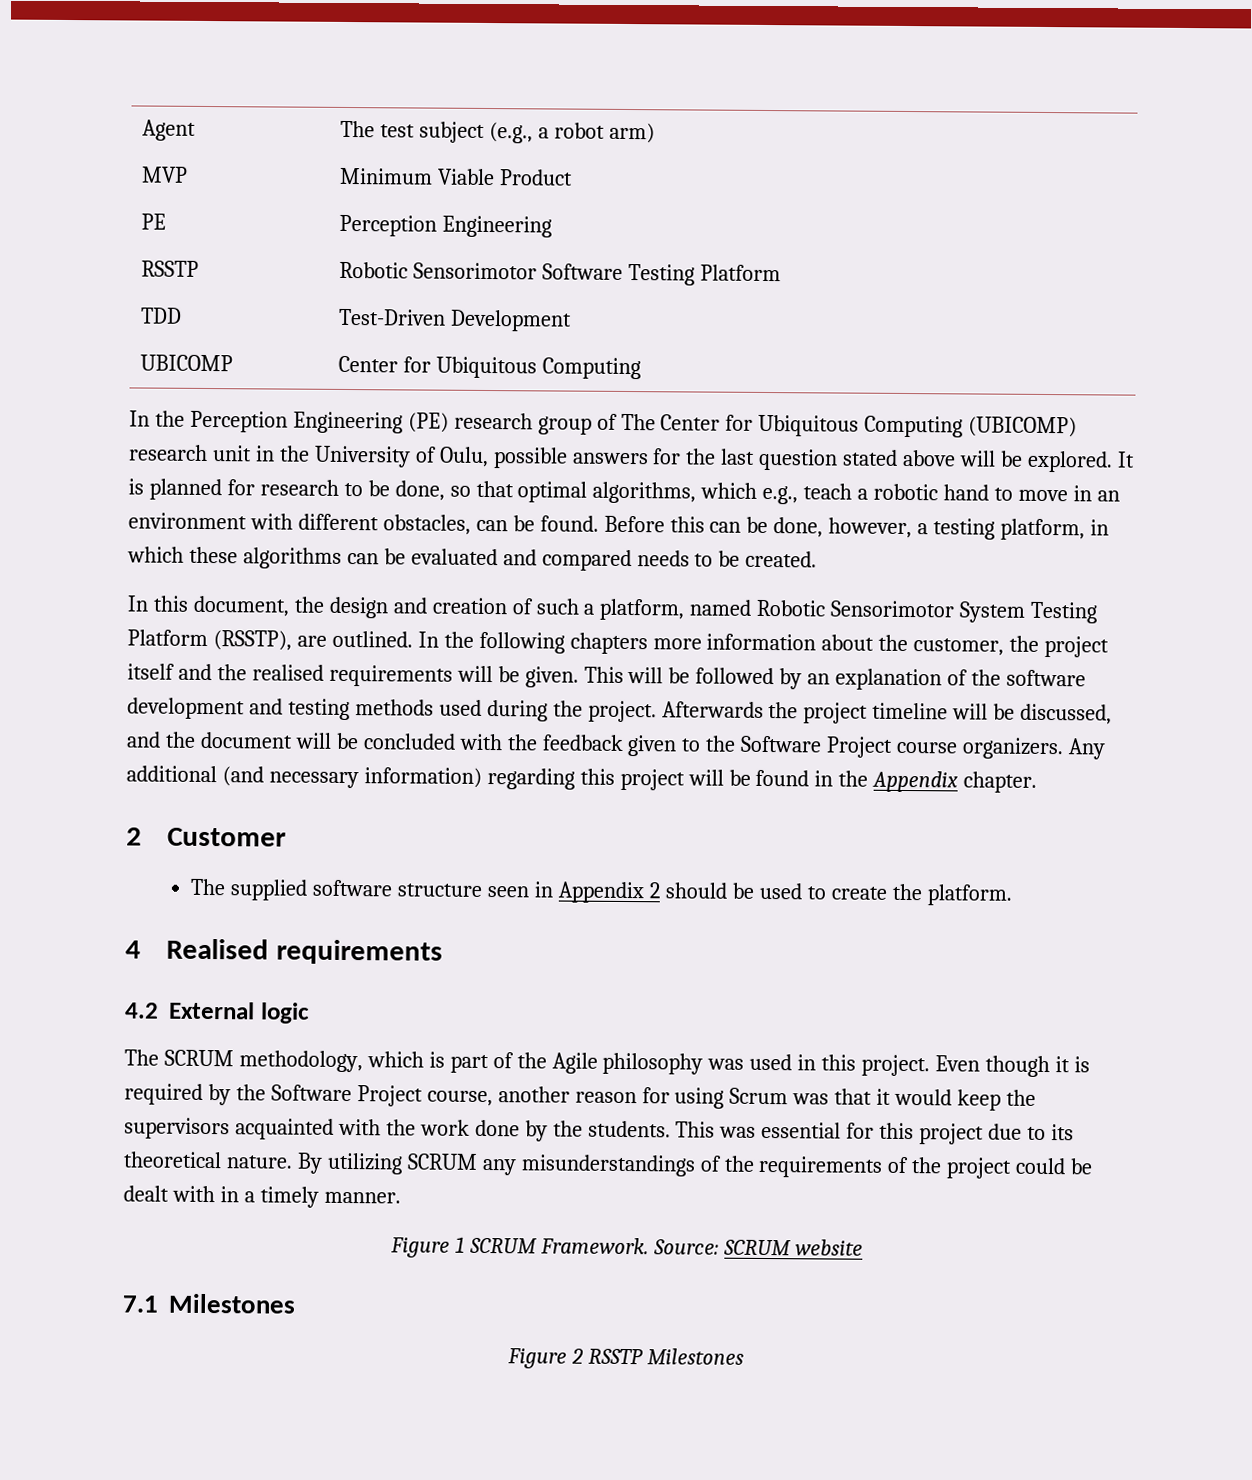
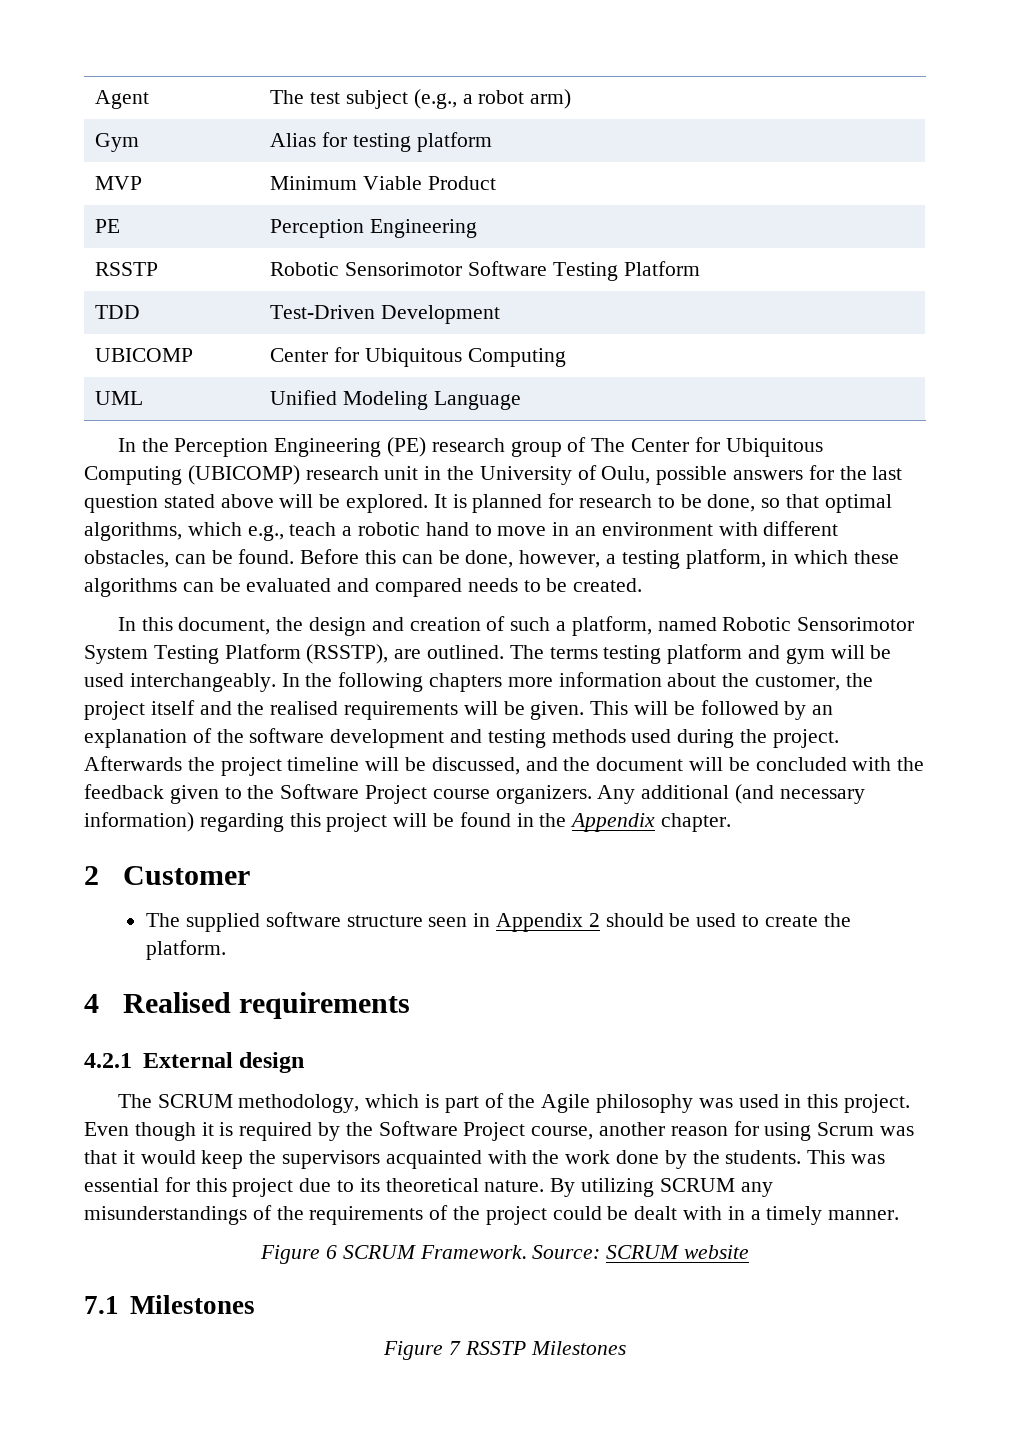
(655, 133) none -> [95,133,140,152] [270,132,492,152] // Gym | Alias for testing platform
(642, 368) none -> [95,391,144,405] [270,390,521,410] // UML | Unified Modeling Language
(413, 639) none -> [509,644,892,664] [84,673,276,692] The terms testing platform and gym will be used interchangeably.
[124,1001,310,1024] 4.2 External logic -> [84,1052,305,1073] 4.2.1 External design
[455,1236,466,1253] 1 -> [325,1245,337,1259] 6
[571,1348,585,1364] 2 -> [449,1341,462,1355] 7

